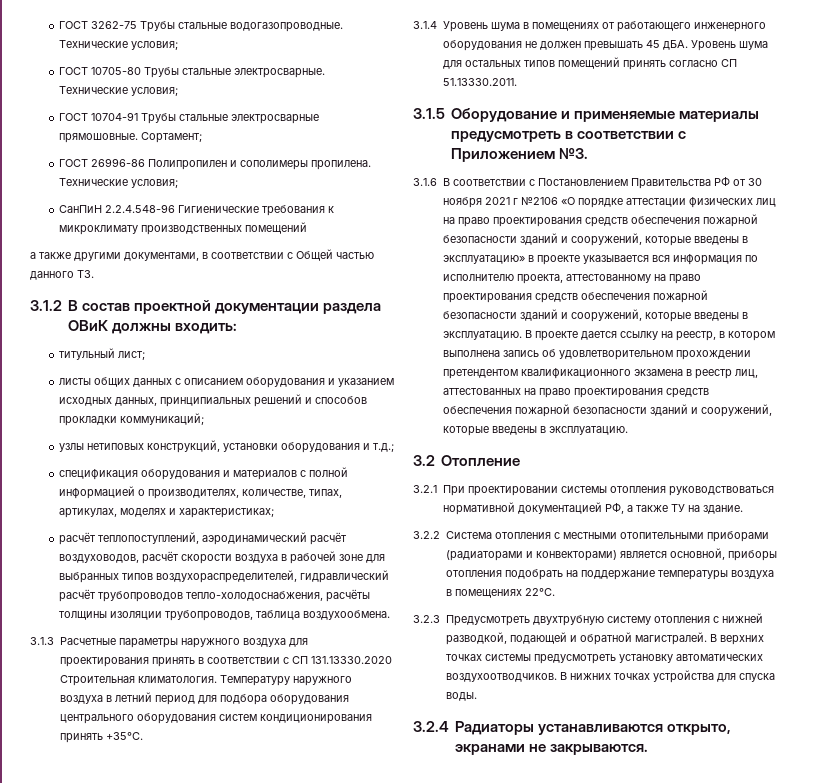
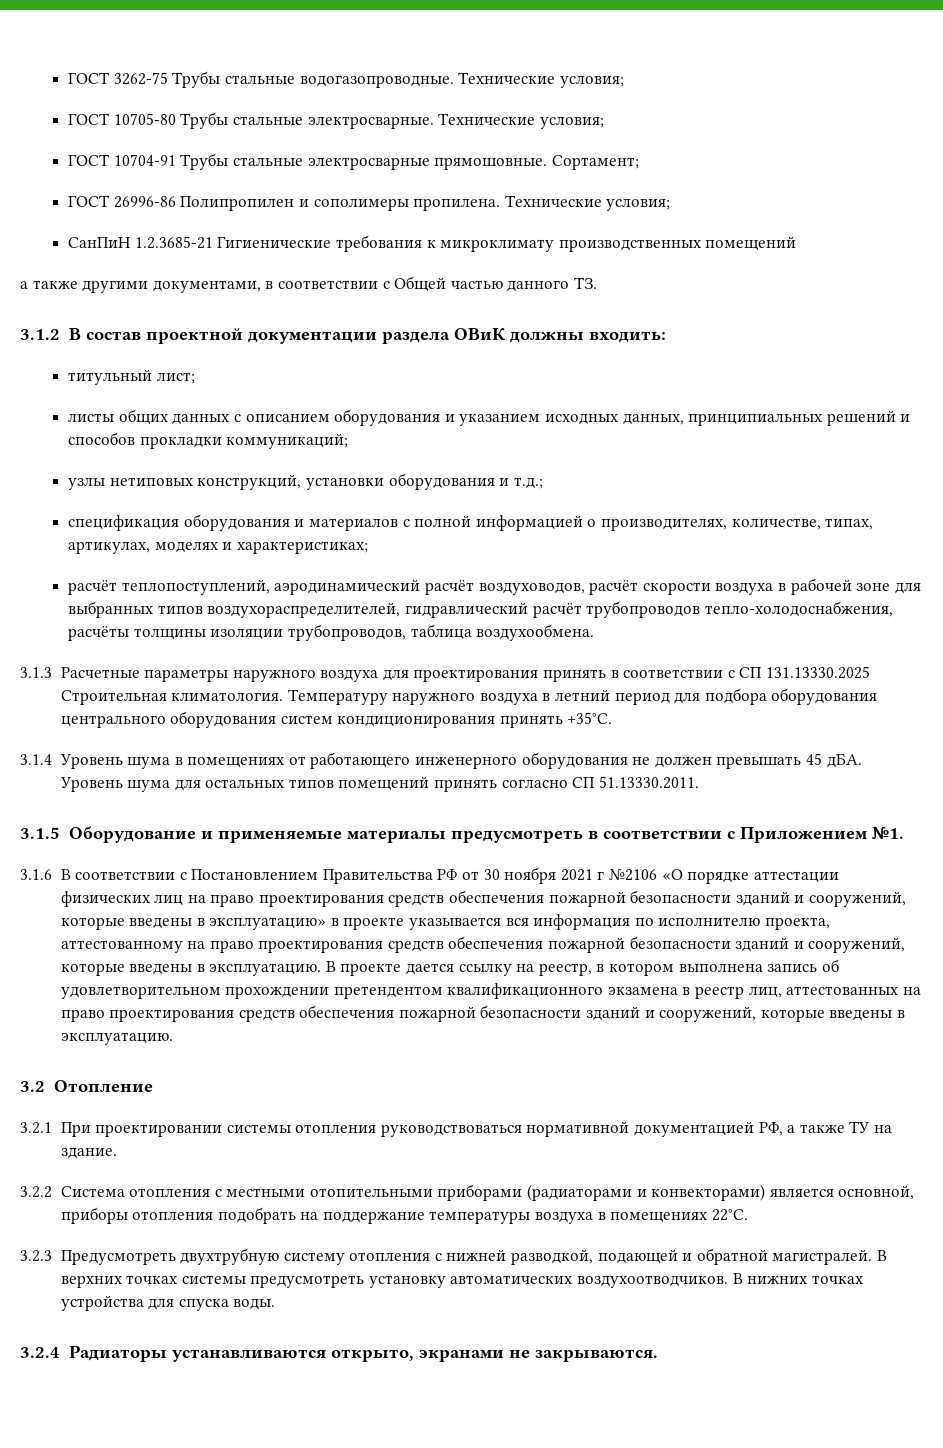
[105,204,176,213] 2.2.4.548-96 -> [134,236,213,249] 1.2.3685-21
[310,656,392,664] 131.13330.2020 -> [765,666,870,679] 131.13330.2025
[558,148,588,159] №3. -> [870,827,904,839] №1.

